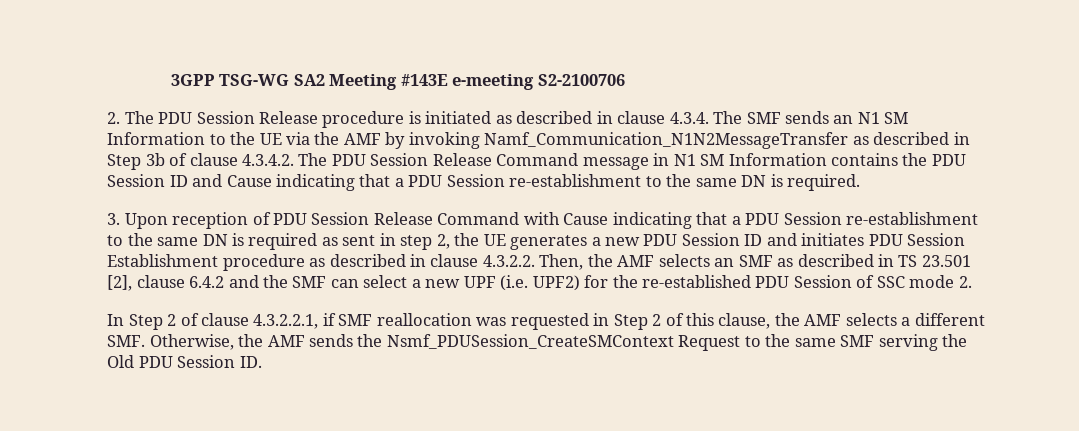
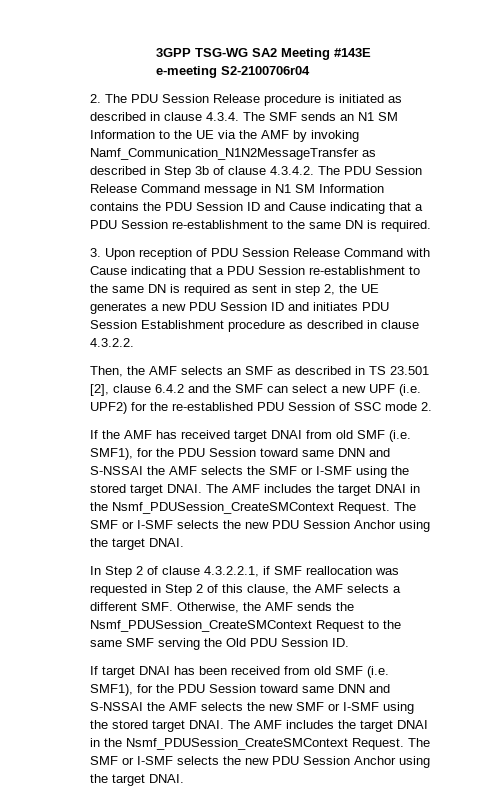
[537,74,625,86] S2-2100706 -> [220,66,310,75] S2-2100706r04
(535, 261) none -> (134, 342) //
(972, 282) none -> [89,430,411,442] [89,448,390,460] [89,466,409,478] [89,484,420,496] [89,502,416,514] [89,520,430,532] [89,538,184,550] // If the AMF has received target DNAI from old SMF (i.e. SMF1), for the PDU Session toward same DNN and S-NSSAI the AMF selects the SMF or I-SMF using the stored target DNAI. The AMF includes the target DNAI in the Nsmf_PDUSession_CreateSMContext Request. The SMF or I-SMF selects the new PDU Session Anchor using the target DNAI.
(262, 362) none -> [89,666,389,678] [89,684,390,696] [89,702,414,714] [89,720,428,732] [89,738,430,750] [89,756,430,768] [89,774,184,786] // If target DNAI has been received from old SMF (i.e. SMF1), for the PDU Session toward same DNN and S-NSSAI the AMF selects the new SMF or I-SMF using the stored target DNAI. The AMF includes the target DNAI in the Nsmf_PDUSession_CreateSMContext Request. The SMF or I-SMF selects the new PDU Session Anchor using the target DNAI.

